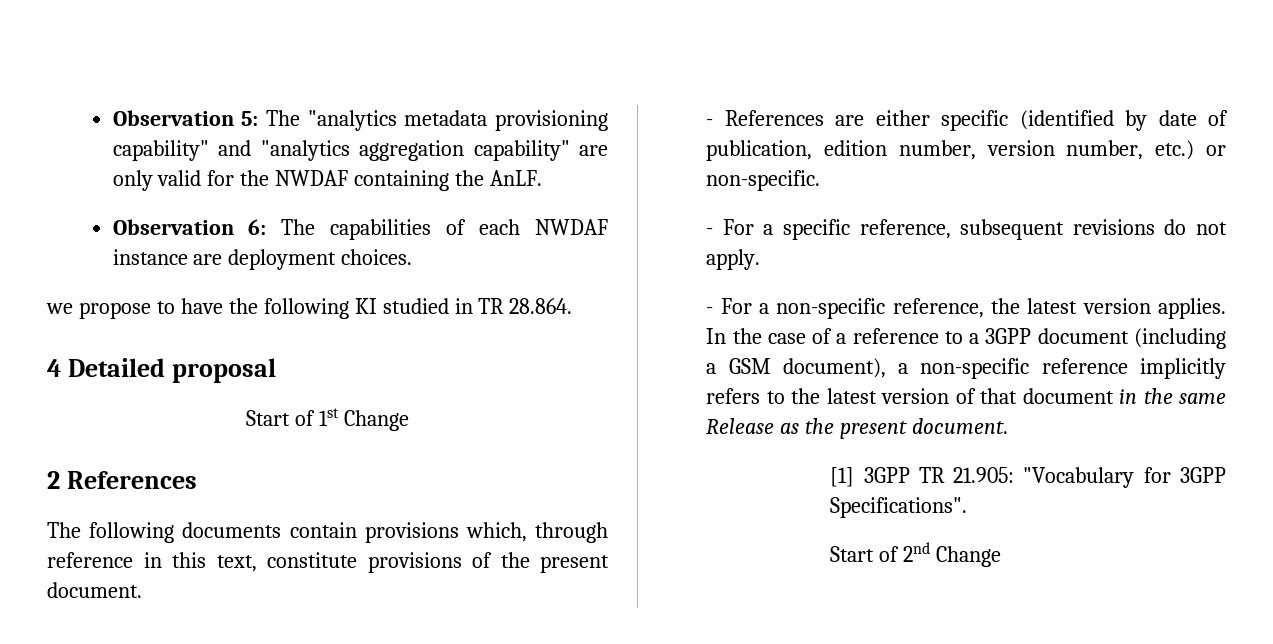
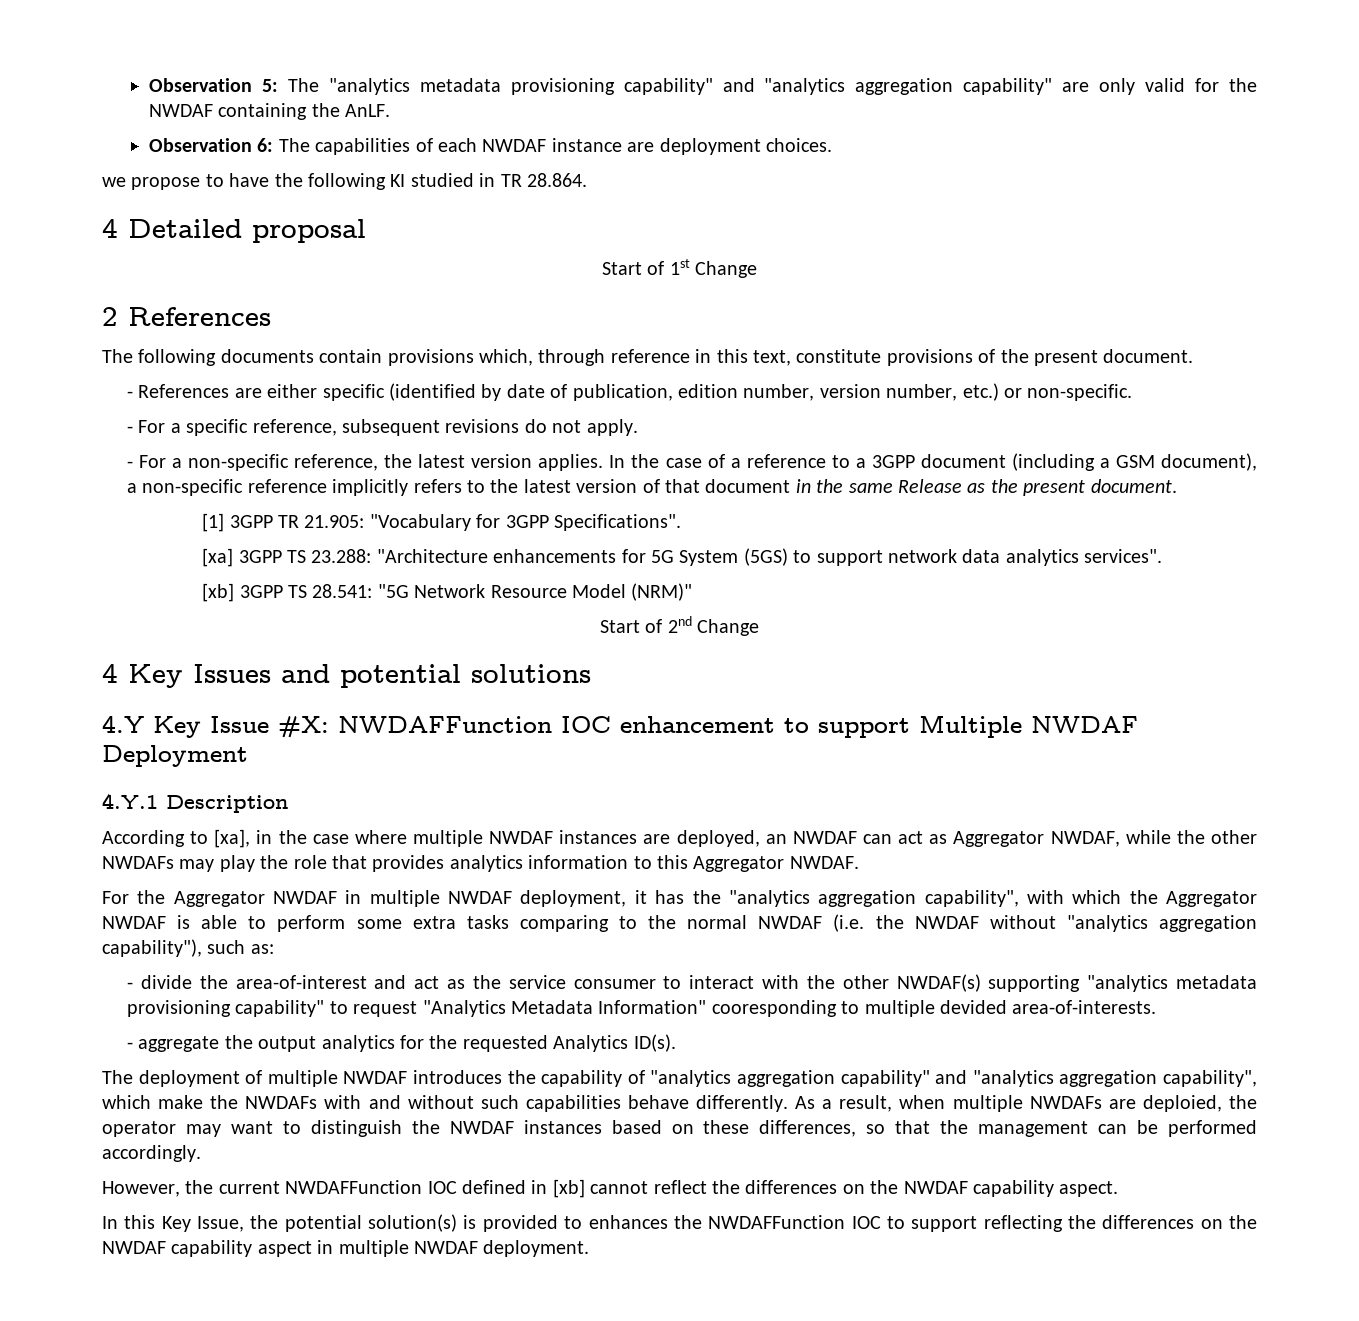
[830,542,1002,567] Start of 2nd Change -> [202,548,1163,567] [202,583,693,602] [599,616,760,636] [102,664,591,688] [102,715,1138,738] [102,745,248,767] [102,793,289,813] [102,829,1257,848] [102,855,859,872] [102,890,1257,907] [102,914,1257,932] [102,939,274,957] [127,974,1257,992] [127,1000,1157,1017] [127,1034,676,1052] [102,1070,1257,1087] [102,1095,1257,1112] [102,1120,1257,1137] [102,1145,201,1162] [102,1179,1119,1198] [102,1214,1257,1232] [102,1240,590,1257] [xa] 3GPP TS 23.288: "Architecture enhancements for 5G System (5GS) to support network data analytics services". // [xb] 3GPP TS 28.541: "5G Network Resource Model (NRM)" // Start of 2nd Change // 4 Key Issues and potential solutions // 4.Y Key Issue #X: NWDAFFunction IOC enhancement to support Multiple NWDAF Deployment // 4.Y.1 Description // According to [xa], in the case where multiple NWDAF instances are deployed, an NWDAF can act as Aggregator NWDAF, while the other NWDAFs may play the role that provides analytics information to this Aggregator NWDAF. // For the Aggregator NWDAF in multiple NWDAF deployment, it has the "analytics aggregation capability", with which the Aggregator NWDAF is able to perform some extra tasks comparing to the normal NWDAF (i.e. the NWDAF without "analytics aggregation capability"), such as: // - divide the area-of-interest and act as the service consumer to interact with the other NWDAF(s) supporting "analytics metadata provisioning capability" to request "Analytics Metadata Information" cooresponding to multiple devided area-of-interests. // - aggregate the output analytics for the requested Analytics ID(s). // The deployment of multiple NWDAF introduces the capability of "analytics aggregation capability" and "analytics aggregation capability", which make the NWDAFs with and without such capabilities behave differently. As a result, when multiple NWDAFs are deploied, the operator may want to distinguish the NWDAF instances based on these differences, so that the management can be performed accordingly. // However, the current NWDAFFunction IOC defined in [xb] cannot reflect the differences on the NWDAF capability aspect. // In this Key Issue, the potential solution(s) is provided to enhances the NWDAFFunction IOC to support reflecting the differences on the NWDAF capability aspect in multiple NWDAF deployment.

